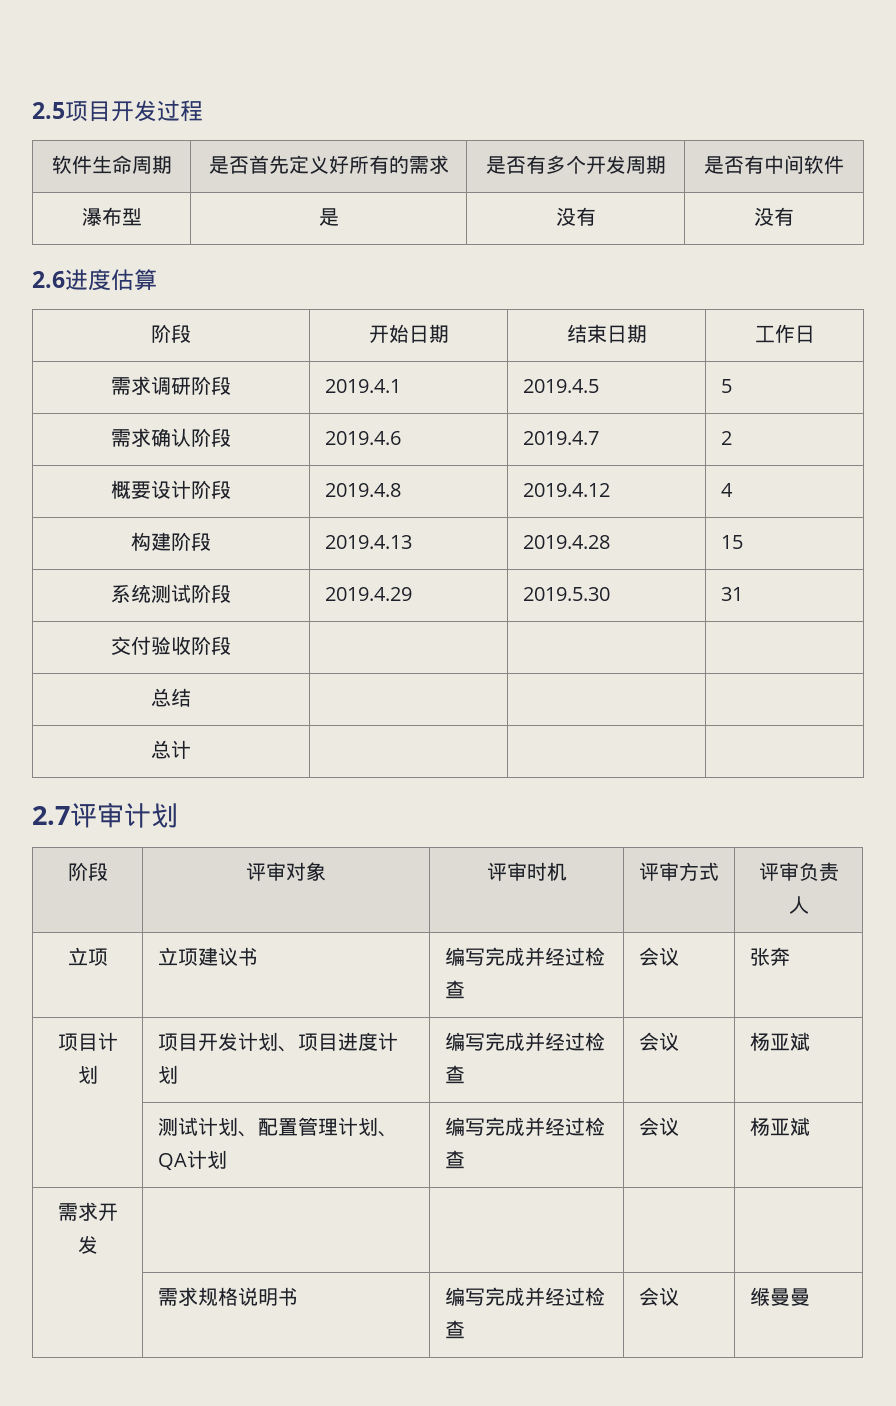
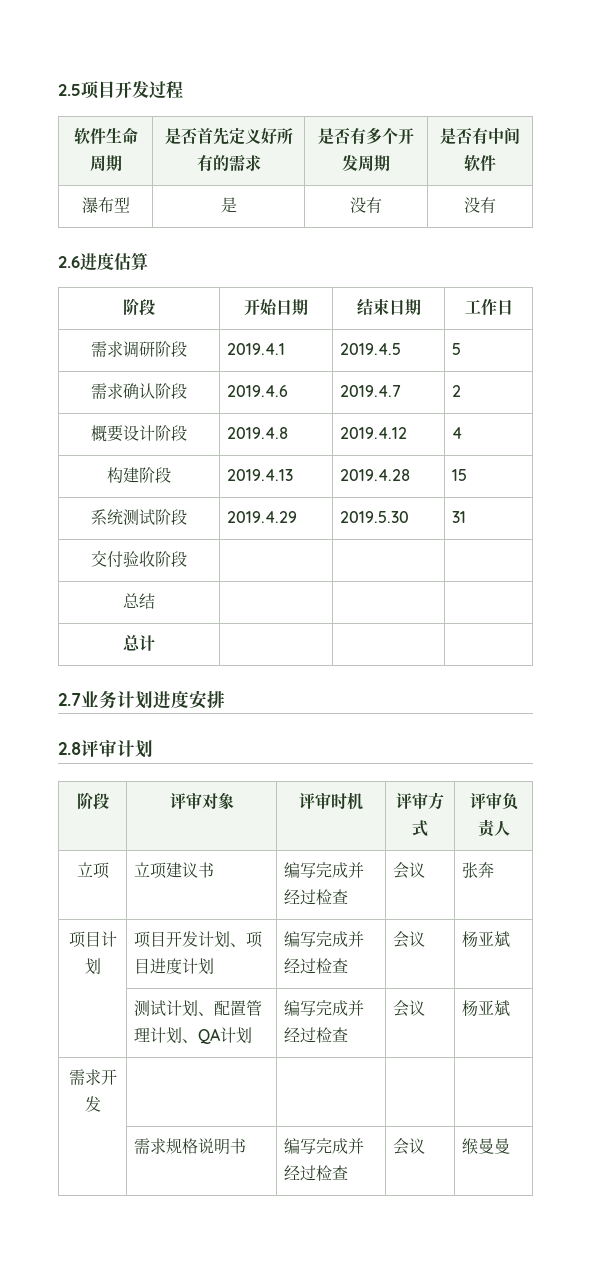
(70, 815) none -> [81,690,225,709] [58,742,81,755] 业务计划进度安排 // 2.8

